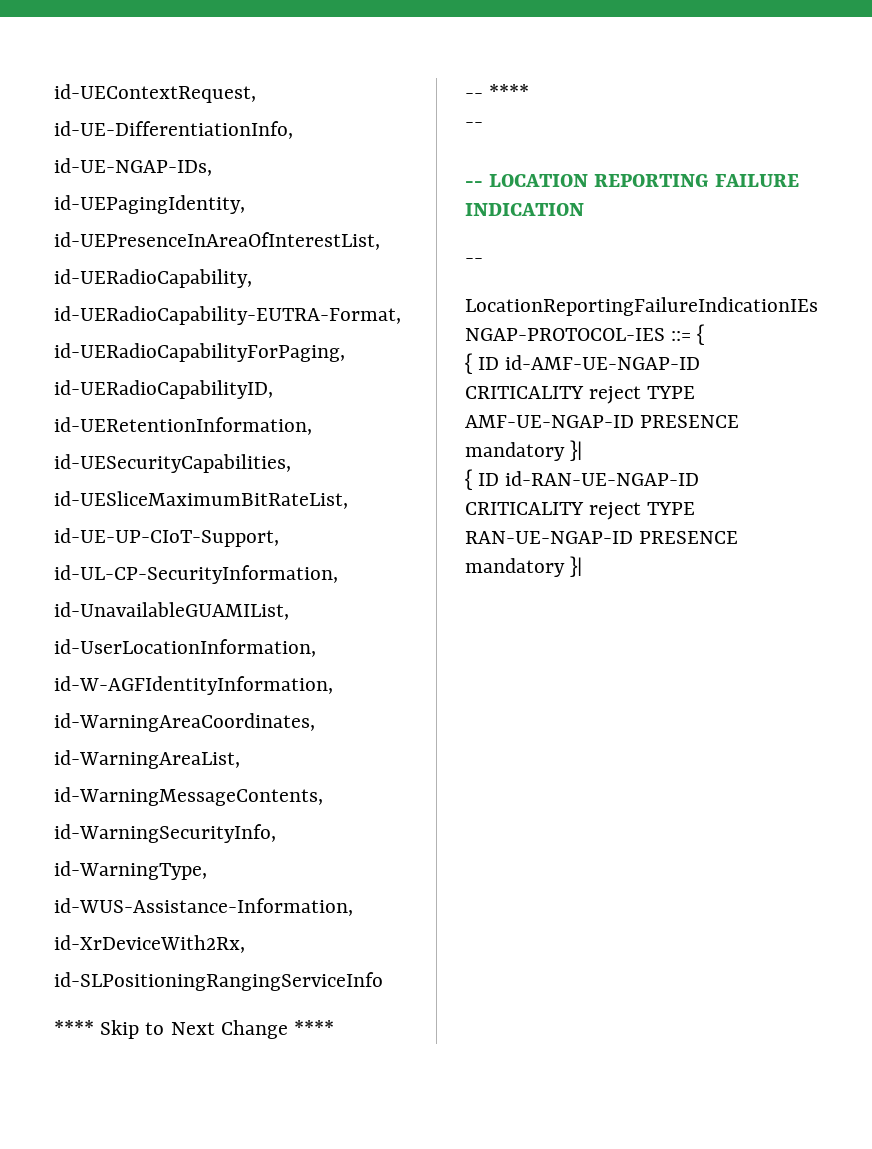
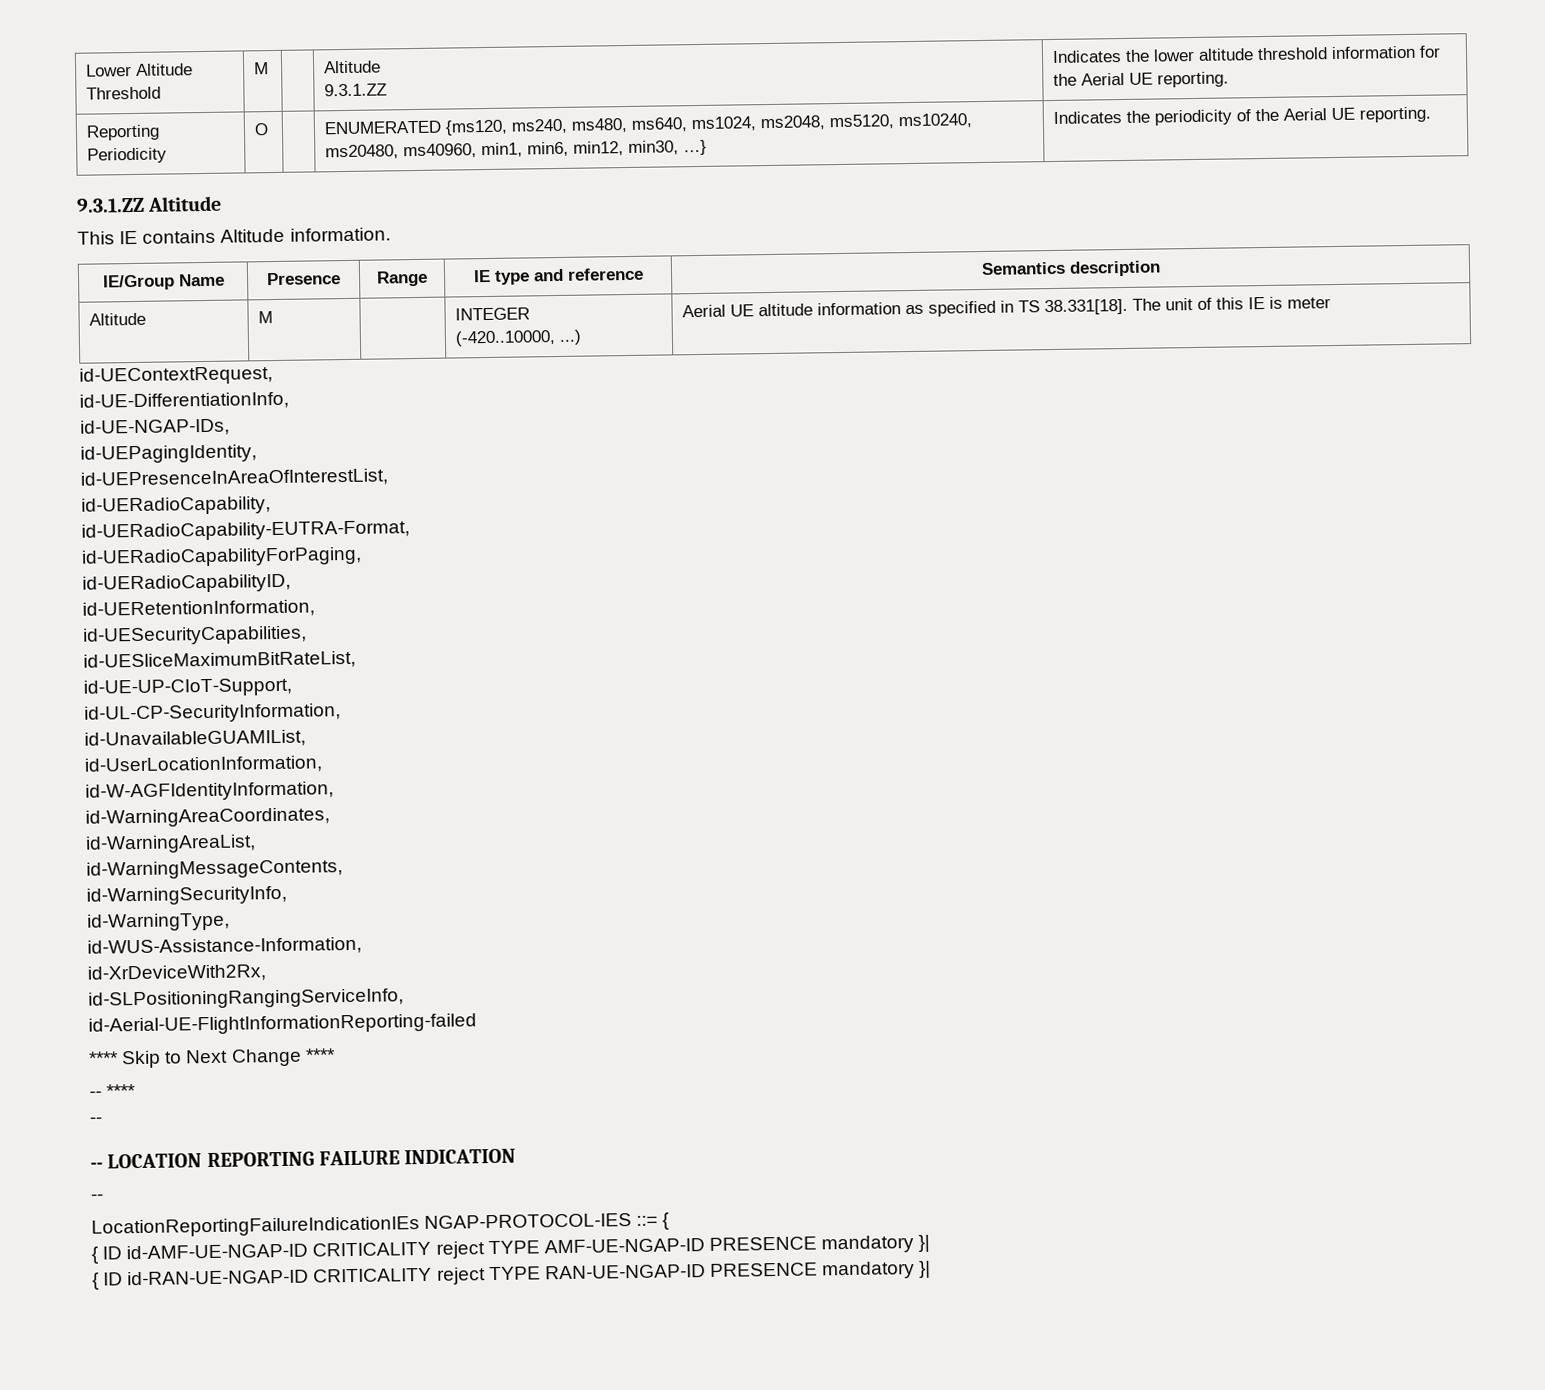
(54, 93) none -> [86,63,194,77] [86,86,162,100] [254,62,270,75] [323,60,382,74] [324,83,388,97] [1052,45,1442,63] [1053,71,1230,88] [86,124,161,141] [87,147,168,164] [254,123,270,136] [324,113,973,136] [325,139,708,160] [1053,106,1432,126] [76,195,223,213] [77,227,391,245] [102,273,225,291] [266,272,341,286] [376,270,428,287] [472,267,644,285] [980,260,1161,277] [89,312,147,326] [258,311,274,324] [455,307,531,321] [455,329,583,347] [682,296,1332,318] Lower Altitude Threshold | M | | Altitude // 9.3.1.ZZ | Indicates the lower altitude threshold information for the Aerial UE reporting. // Reporting Periodicity | O | | ENUMERATED {ms120, ms240, ms480, ms640, ms1024, ms2048, ms5120, ms10240, ms20480, ms40960, min1, min6, min12, min30, …} | Indicates the periodicity of the Aerial UE reporting. // 9.3.1.ZZ Altitude // This IE contains Altitude information. // IE/Group Name | Presence | Range | IE type and reference | Semantics description // Altitude | M | | INTEGER // (-420..10000, ...) | Aerial UE altitude information as specified in TS 38.331[18]. The unit of this IE is meter //
[54,972,383,991] id-SLPositioningRangingServiceInfo -> [88,988,404,1010] [88,1013,477,1036] id-SLPositioningRangingServiceInfo, // id-Aerial-UE-FlightInformationReporting-failed

